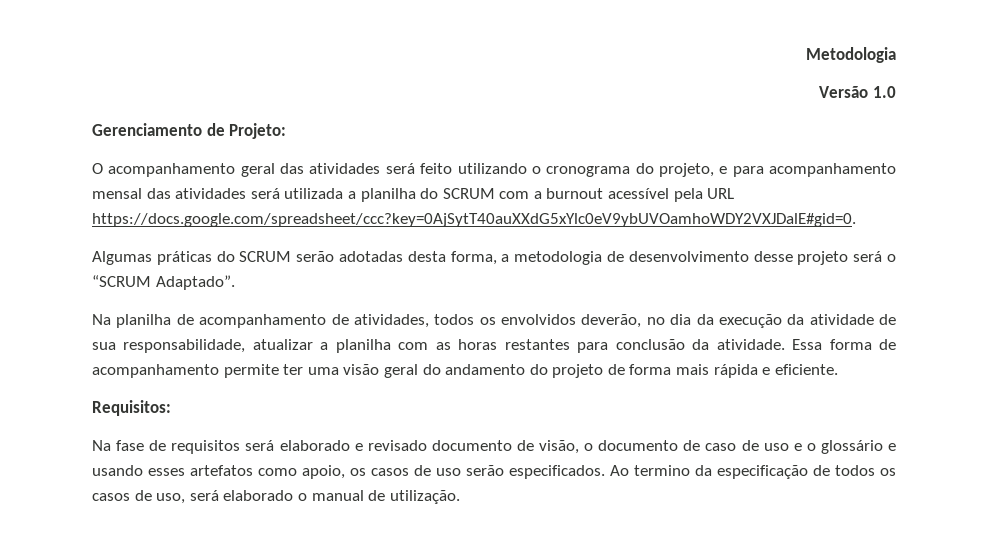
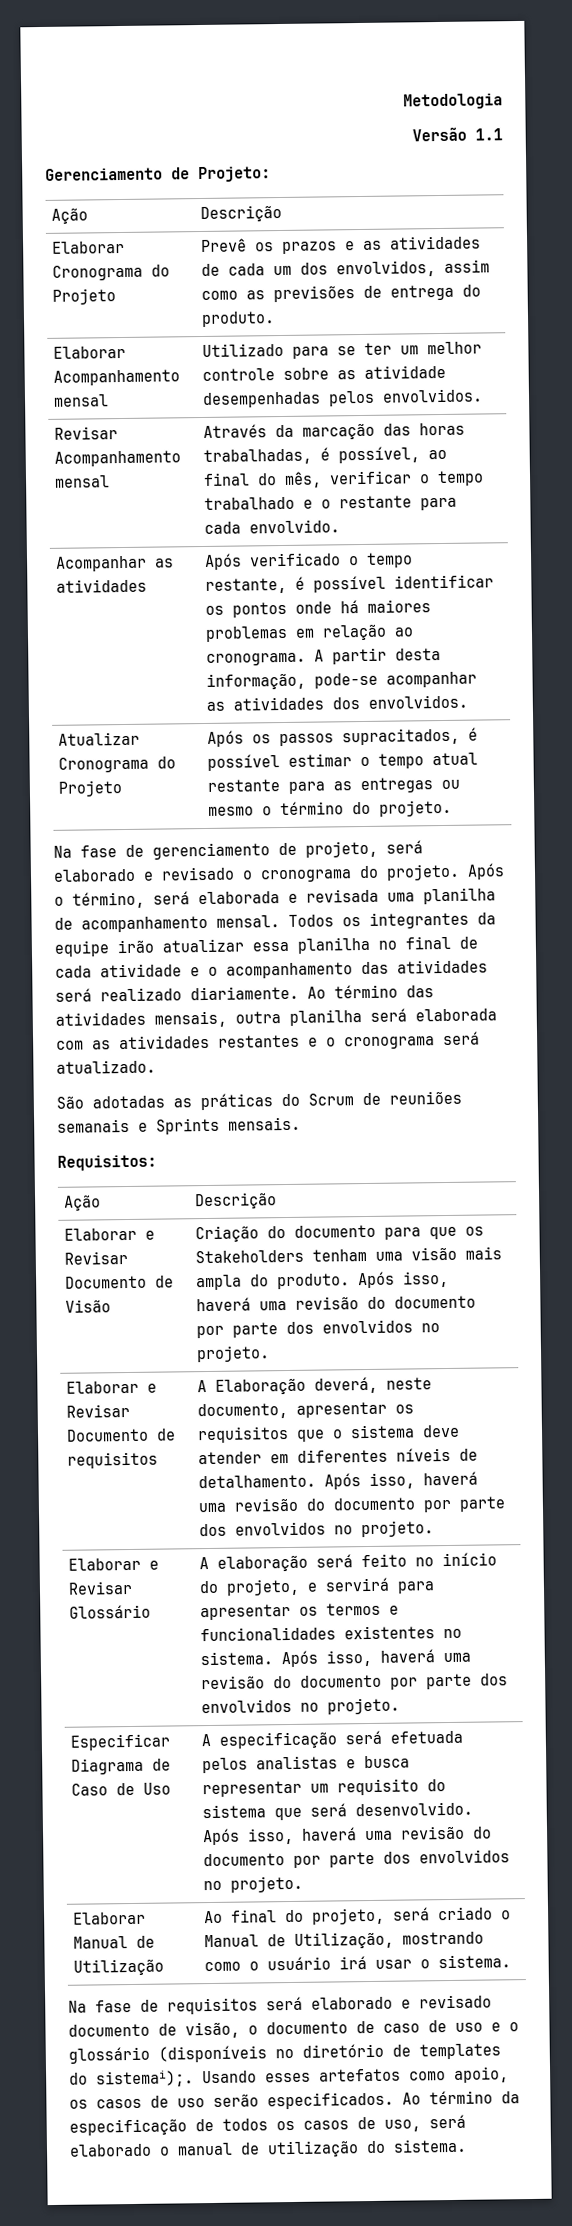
[873,86,896,98] 1.0 -> [475,128,503,141] 1.1
[92,163,896,177] [92,188,735,202] [92,213,856,227] [92,251,896,265] [92,275,235,290] [92,314,896,328] [92,339,896,353] [92,364,838,378] [92,400,171,416] // O acompanhamento geral das atividades será feito utilizando o cronograma do projeto, e para acompanhamento mensal das atividades será utilizada a planilha do SCRUM com a burnout acessível pela URL https://docs.google.com/spreadsheet/ccc?key=0AjSytT40auXXdG5xYlc0eV9ybUVOamhoWDY2VXJDalE#gid=0. // Algumas práticas do SCRUM serão adotadas desta forma, a metodologia de desenvolvimento desse projeto será o “SCRUM Adaptado”. // Na planilha de acompanhamento de atividades, todos os envolvidos deverão, no dia da execução da atividade de sua responsabilidade, atualizar a planilha com as horas restantes para conclusão da atividade. Essa forma de acompanhamento permite ter uma visão geral do andamento do projeto de forma mais rápida e eficiente. // Requisitos: -> [51,208,89,224] [200,204,283,223] [52,240,126,254] [52,264,171,281] [52,288,117,305] [201,235,482,254] [201,259,491,278] [201,284,482,303] [201,311,276,327] [53,345,127,359] [53,369,181,386] [53,394,110,407] [202,341,483,359] [202,364,447,381] [202,388,484,408] [54,426,119,440] [54,450,182,467] [54,475,111,488] [203,422,466,440] [203,446,448,465] [203,470,485,488] [204,495,458,511] [204,519,341,534] [55,555,175,572] [56,578,148,593] [204,552,414,570] [205,574,495,594] [205,599,432,618] [205,624,415,642] [206,647,442,666] [206,671,478,690] [206,694,469,711] [58,731,141,746] [58,756,177,773] [58,780,124,797] [207,727,479,747] [207,752,479,771] [207,777,461,794] [208,799,453,817] [53,840,423,860] [53,863,505,883] [54,887,496,909] [54,911,496,933] [54,935,478,957] [55,959,488,979] [55,984,434,1002] [55,1008,497,1028] [56,1031,480,1050] [56,1059,156,1074] [56,1090,462,1111] [57,1116,301,1135] [57,1154,157,1171] [64,1195,102,1211] [194,1192,278,1210] [64,1227,156,1241] [64,1250,129,1265] [65,1275,175,1289] [65,1299,112,1313] [195,1224,485,1243] [195,1246,503,1264] [196,1270,450,1291] [196,1295,477,1312] [196,1319,441,1339] [196,1345,271,1363] [66,1380,158,1394] [66,1403,131,1418] [66,1428,177,1442] [67,1451,159,1469] [197,1376,433,1395] [197,1401,415,1420] [197,1424,461,1444] [198,1447,479,1465] [198,1471,479,1490] [198,1496,507,1513] [199,1520,435,1538] [68,1557,160,1571] [68,1580,134,1595] [69,1604,152,1619] [199,1552,498,1572] [199,1577,436,1596] [200,1602,400,1621] [200,1625,463,1642] [200,1649,472,1668] [201,1673,509,1690] [201,1697,401,1715] [70,1733,171,1751] [71,1757,172,1775] [71,1782,172,1796] [201,1730,464,1749] [202,1755,411,1774] [202,1778,447,1798] [202,1801,474,1821] [202,1825,493,1846] [203,1849,511,1868] [203,1875,304,1893] [73,1911,147,1925] [73,1935,156,1949] [73,1958,165,1976] [204,1906,512,1925] [204,1931,485,1949] [204,1954,512,1972] // Ação | Descrição // Elaborar Cronograma do Projeto | Prevê os prazos e as atividades de cada um dos envolvidos, assim como as previsões de entrega do produto. // Elaborar Acompanhamento mensal | Utilizado para se ter um melhor controle sobre as atividade desempenhadas pelos envolvidos. // Revisar Acompanhamento mensal | Através da marcação das horas trabalhadas, é possível, ao final do mês, verificar o tempo trabalhado e o restante para cada envolvido. // Acompanhar as atividades | Após verificado o tempo restante, é possível identificar os pontos onde há maiores problemas em relação ao cronograma. A partir desta informação, pode-se acompanhar as atividades dos envolvidos. // Atualizar Cronograma do Projeto | Após os passos supracitados, é possível estimar o tempo atual restante para as entregas ou mesmo o término do projeto. // Na fase de gerenciamento de projeto, será elaborado e revisado o cronograma do projeto. Após o término, será elaborada e revisada uma planilha de acompanhamento mensal. Todos os integrantes da equipe irão atualizar essa planilha no final de cada atividade e o acompanhamento das atividades será realizado diariamente. Ao término das atividades mensais, outra planilha será elaborada com as atividades restantes e o cronograma será atualizado. // São adotadas as práticas do Scrum de reuniões semanais e Sprints mensais. // Requisitos: // Ação | Descrição // Elaborar e Revisar Documento de Visão | Criação do documento para que os Stakeholders tenham uma visão mais ampla do produto. Após isso, haverá uma revisão do documento por parte dos envolvidos no projeto. // Elaborar e Revisar Documento de requisitos | A Elaboração deverá, neste documento, apresentar os requisitos que o sistema deve atender em diferentes níveis de detalhamento. Após isso, haverá uma revisão do documento por parte dos envolvidos no projeto. // Elaborar e Revisar Glossário | A elaboração será feito no início do projeto, e servirá para apresentar os termos e funcionalidades existentes no sistema. Após isso, haverá uma revisão do documento por parte dos envolvidos no projeto. // Especificar Diagrama de Caso de Uso | A especificação será efetuada pelos analistas e busca representar um requisito do sistema que será desenvolvido. Após isso, haverá uma revisão do documento por parte dos envolvidos no projeto. // Elaborar Manual de Utilização | Ao final do projeto, será criado o Manual de Utilização, mostrando como o usuário irá usar o sistema.
[888,443,897,451] [92,465,143,476] e usando -> [158,2043,501,2063] [69,2070,257,2088] (disponíveis no diretório de templates do sistemai);. Usando
[634,465,690,476] termino -> [429,2090,493,2105] término
[389,490,460,504] utilização. -> [267,2138,467,2158] utilização do sistema.

